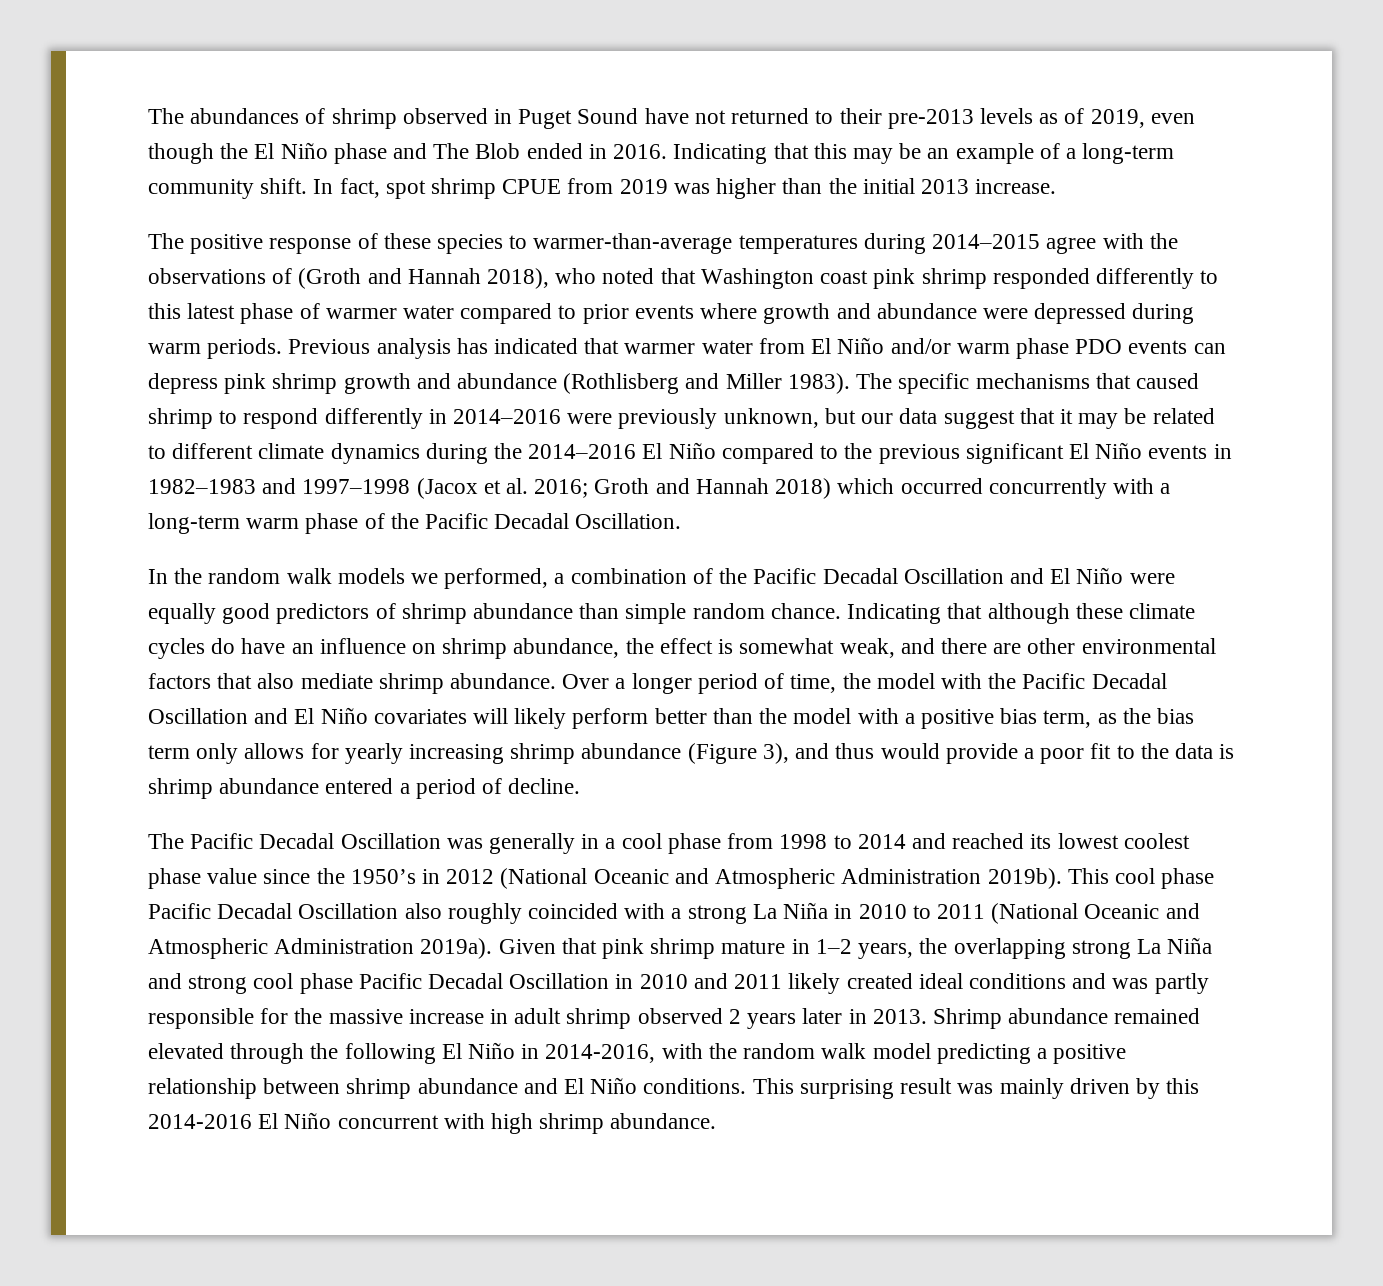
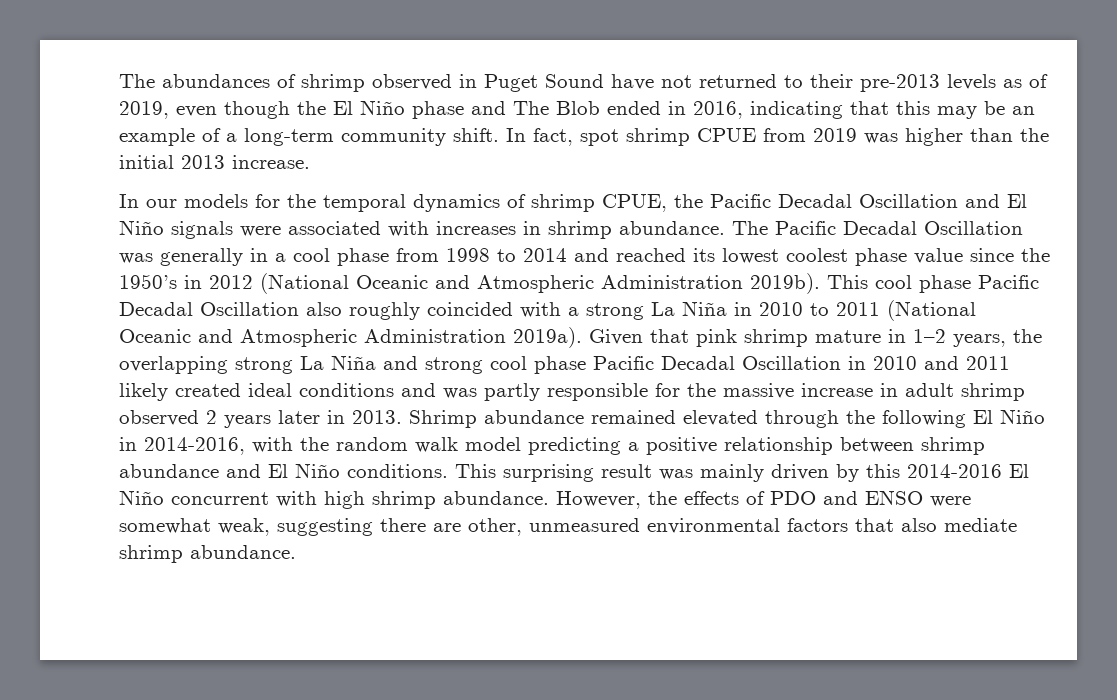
[613,143,768,164] 2016. Indicating -> [693,101,843,119] 2016, indicating
[148,233,1178,254] [148,268,1219,289] [148,303,1195,324] [148,337,1226,359] [148,373,1199,394] [148,408,1215,429] [148,442,1232,464] [148,478,1171,499] [148,513,682,534] [148,567,1175,589] [148,603,1195,624] [148,638,1216,659] [148,673,1167,694] [148,707,1194,729] [148,743,1235,764] [148,778,581,799] The positive response of these species to warmer-than-average temperatures during 2014–2015 agree with the observations of (Groth and Hannah 2018), who noted that Washington coast pink shrimp responded differently to this latest phase of warmer water compared to prior events where growth and abundance were depressed during warm periods. Previous analysis has indicated that warmer water from El Niño and/or warm phase PDO events can depress pink shrimp growth and abundance (Rothlisberg and Miller 1983). The specific mechanisms that caused shrimp to respond differently in 2014–2016 were previously unknown, but our data suggest that it may be related to different climate dynamics during the 2014–2016 El Niño compared to the previous significant El Niño events in 1982–1983 and 1997–1998 (Jacox et al. 2016; Groth and Hannah 2018) which occurred concurrently with a long-term warm phase of the Pacific Decadal Oscillation. // In the random walk models we performed, a combination of the Pacific Decadal Oscillation and El Niño were equally good predictors of shrimp abundance than simple random chance. Indicating that although these climate cycles do have an influence on shrimp abundance, the effect is somewhat weak, and there are other environmental factors that also mediate shrimp abundance. Over a longer period of time, the model with the Pacific Decadal Oscillation and El Niño covariates will likely perform better than the model with a positive bias term, as the bias term only allows for yearly increasing shrimp abundance (Figure 3), and thus would provide a poor fit to the data is shrimp abundance entered a period of decline. // -> [119,194,1027,212] [119,220,725,239] In our models for the temporal dynamics of shrimp CPUE, the Pacific Decadal Oscillation and El Niño signals were associated with increases in shrimp abundance.
(717, 1121) none -> [556,490,971,509] [119,518,1017,536] [119,545,296,563] However, the effects of PDO and ENSO were somewhat weak, suggesting there are other, unmeasured environmental factors that also mediate shrimp abundance.

